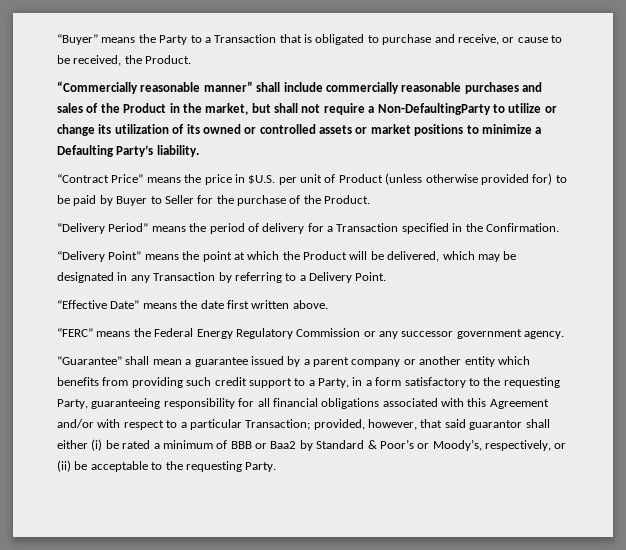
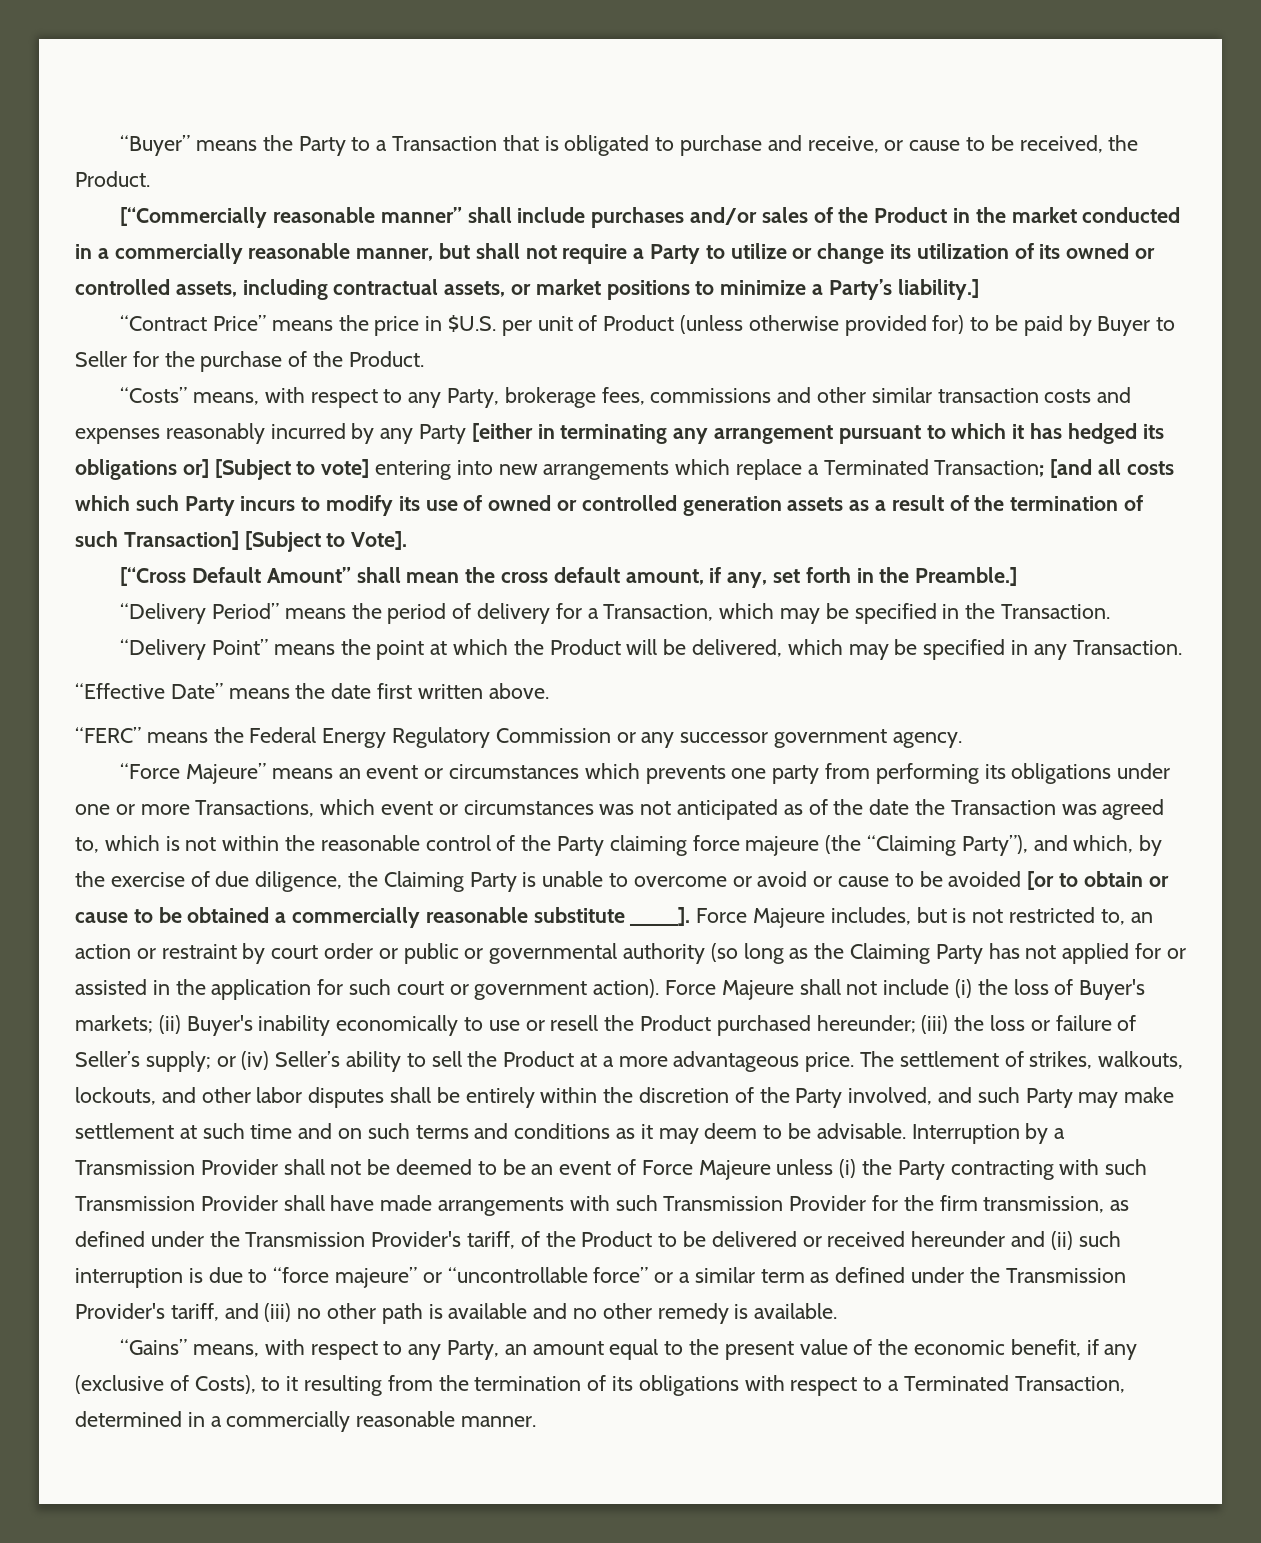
[57,81,138,94] “Commercially -> [120,207,268,228] [“Commercially
[325,82,542,94] commercially reasonable purchases and -> [591,207,757,228] purchases and/or
[205,103,249,115] market, -> [1011,207,1181,223] [75,243,434,264] market conducted in a commercially reasonable manner,
[377,103,491,115] Non-DefaultingParty -> [650,244,701,264] Party
[319,125,352,134] assets -> [175,279,506,300] assets, including contractual assets,
[57,145,199,157] Defaulting Party’s liability. -> [828,279,979,300] Party’s liability.]
(371, 199) none -> [120,387,1132,408] [75,423,1164,444] [75,459,1174,480] [75,495,1144,516] [75,531,408,552] [120,567,1018,588] // “Costs” means, with respect to any Party, brokerage fees, commissions and other similar transaction costs and expenses reasonably incurred by any Party [either in terminating any arrangement pursuant to which it has hedged its obligations or] [Subject to vote] entering into new arrangements which replace a Terminated Transaction; [and all costs which such Party incurs to modify its use of owned or controlled generation assets as a result of the termination of such Transaction] [Subject to Vote]. // [“Cross Default Amount” shall mean the cross default amount, if any, set forth in the Preamble.]
[336,223,399,232] Transaction -> [603,603,849,624] Transaction, which may be
[485,223,559,232] Confirmation. -> [1000,604,1110,619] Transaction.
[57,272,114,283] designated -> [923,639,1006,660] specified
[153,272,387,283] Transaction by referring to a Delivery Point. -> [1072,640,1182,655] Transaction.
[57,356,530,367] [57,377,560,388] [57,398,549,409] [57,419,550,430] [57,439,567,451] [57,460,277,472] “Guarantee” shall mean a guarantee issued by a parent company or another entity which benefits from providing such credit support to a Party, in a form satisfactory to the requesting Party, guaranteeing responsibility for all financial obligations associated with this Agreement and/or with respect to a particular Transaction; provided, however, that said guarantor shall either (i) be rated a minimum of BBB or Baa2 by Standard & Poor’s or Moody’s, respectively, or (ii) be acceptable to the requesting Party. -> [120,763,1171,784] [75,799,1165,820] [75,835,1163,856] [75,871,1169,892] [75,907,1153,928] [75,943,1186,964] [75,979,1146,1000] [75,1015,1137,1036] [75,1051,1184,1072] [75,1087,1175,1108] [75,1123,1066,1144] [75,1159,1148,1180] [75,1195,1130,1216] [75,1231,1121,1250] [75,1267,1126,1288] [75,1303,838,1324] [120,1339,1138,1360] [75,1375,1125,1396] [75,1411,537,1432] “Force Majeure” means an event or circumstances which prevents one party from performing its obligations under one or more Transactions, which event or circumstances was not anticipated as of the date the Transaction was agreed to, which is not within the reasonable control of the Party claiming force majeure (the “Claiming Party”), and which, by the exercise of due diligence, the Claiming Party is unable to overcome or avoid or cause to be avoided [or to obtain or cause to be obtained a commercially reasonable substitute ____]. Force Majeure includes, but is not restricted to, an action or restraint by court order or public or governmental authority (so long as the Claiming Party has not applied for or assisted in the application for such court or government action). Force Majeure shall not include (i) the loss of Buyer's markets; (ii) Buyer's inability economically to use or resell the Product purchased hereunder; (iii) the loss or failure of Seller’s supply; or (iv) Seller’s ability to sell the Product at a more advantageous price. The settlement of strikes, walkouts, lockouts, and other labor disputes shall be entirely within the discretion of the Party involved, and such Party may make settlement at such time and on such terms and conditions as it may deem to be advisable. Interruption by a Transmission Provider shall not be deemed to be an event of Force Majeure unless (i) the Party contracting with such Transmission Provider shall have made arrangements with such Transmission Provider for the firm transmission, as defined under the Transmission Provider's tariff, of the Product to be delivered or received hereunder and (ii) such interruption is due to “force majeure” or “uncontrollable force” or a similar term as defined under the Transmission Provider's tariff, and (iii) no other path is available and no other remedy is available. // “Gains” means, with respect to any Party, an amount equal to the present value of the economic benefit, if any (exclusive of Costs), to it resulting from the termination of its obligations with respect to a Terminated Transaction, determined in a commercially reasonable manner.

